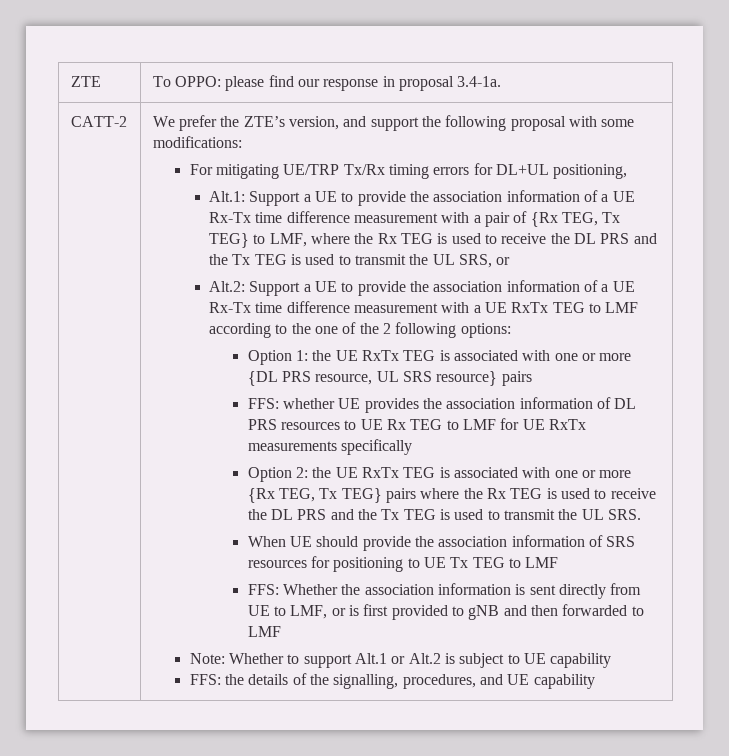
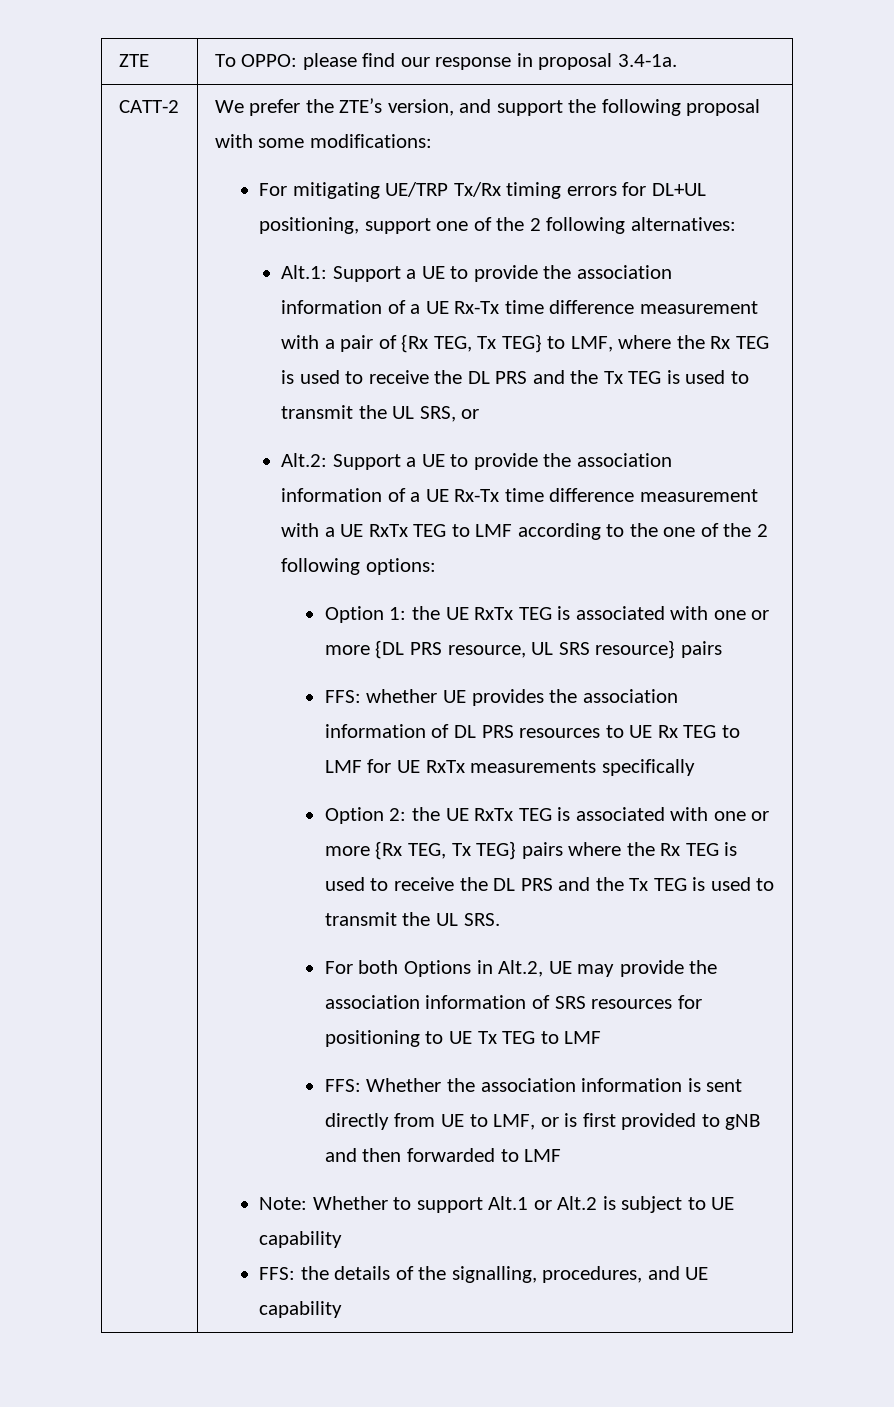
(628, 171) none -> [364,217,736,234] support one of the 2 following alternatives:
[247,536,359,547] When UE should -> [324,960,615,977] For both Options in Alt.2, UE may

